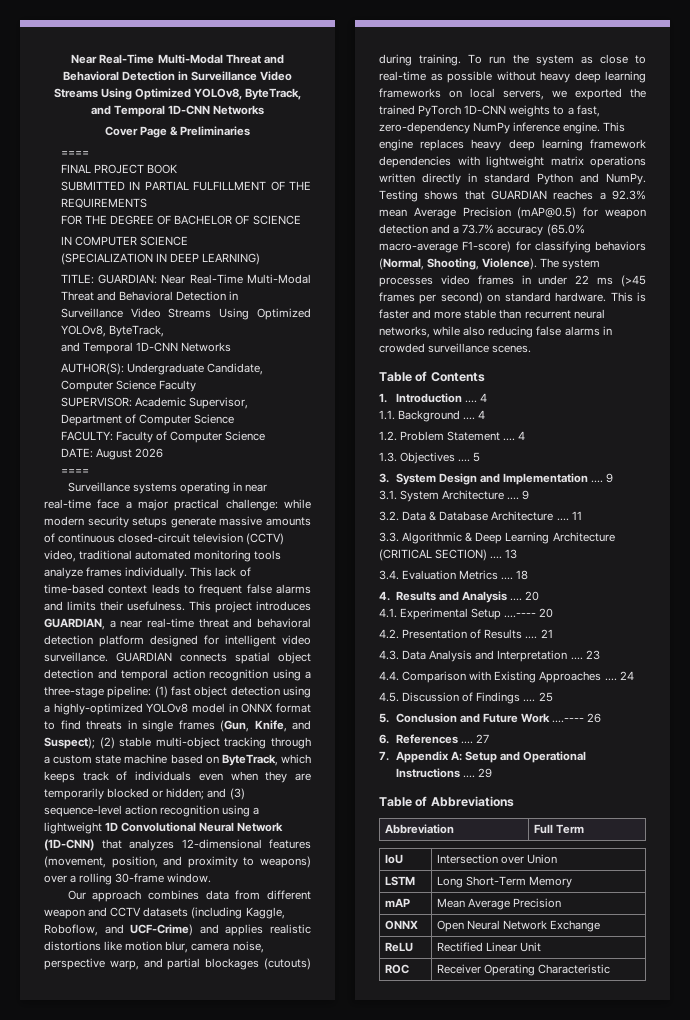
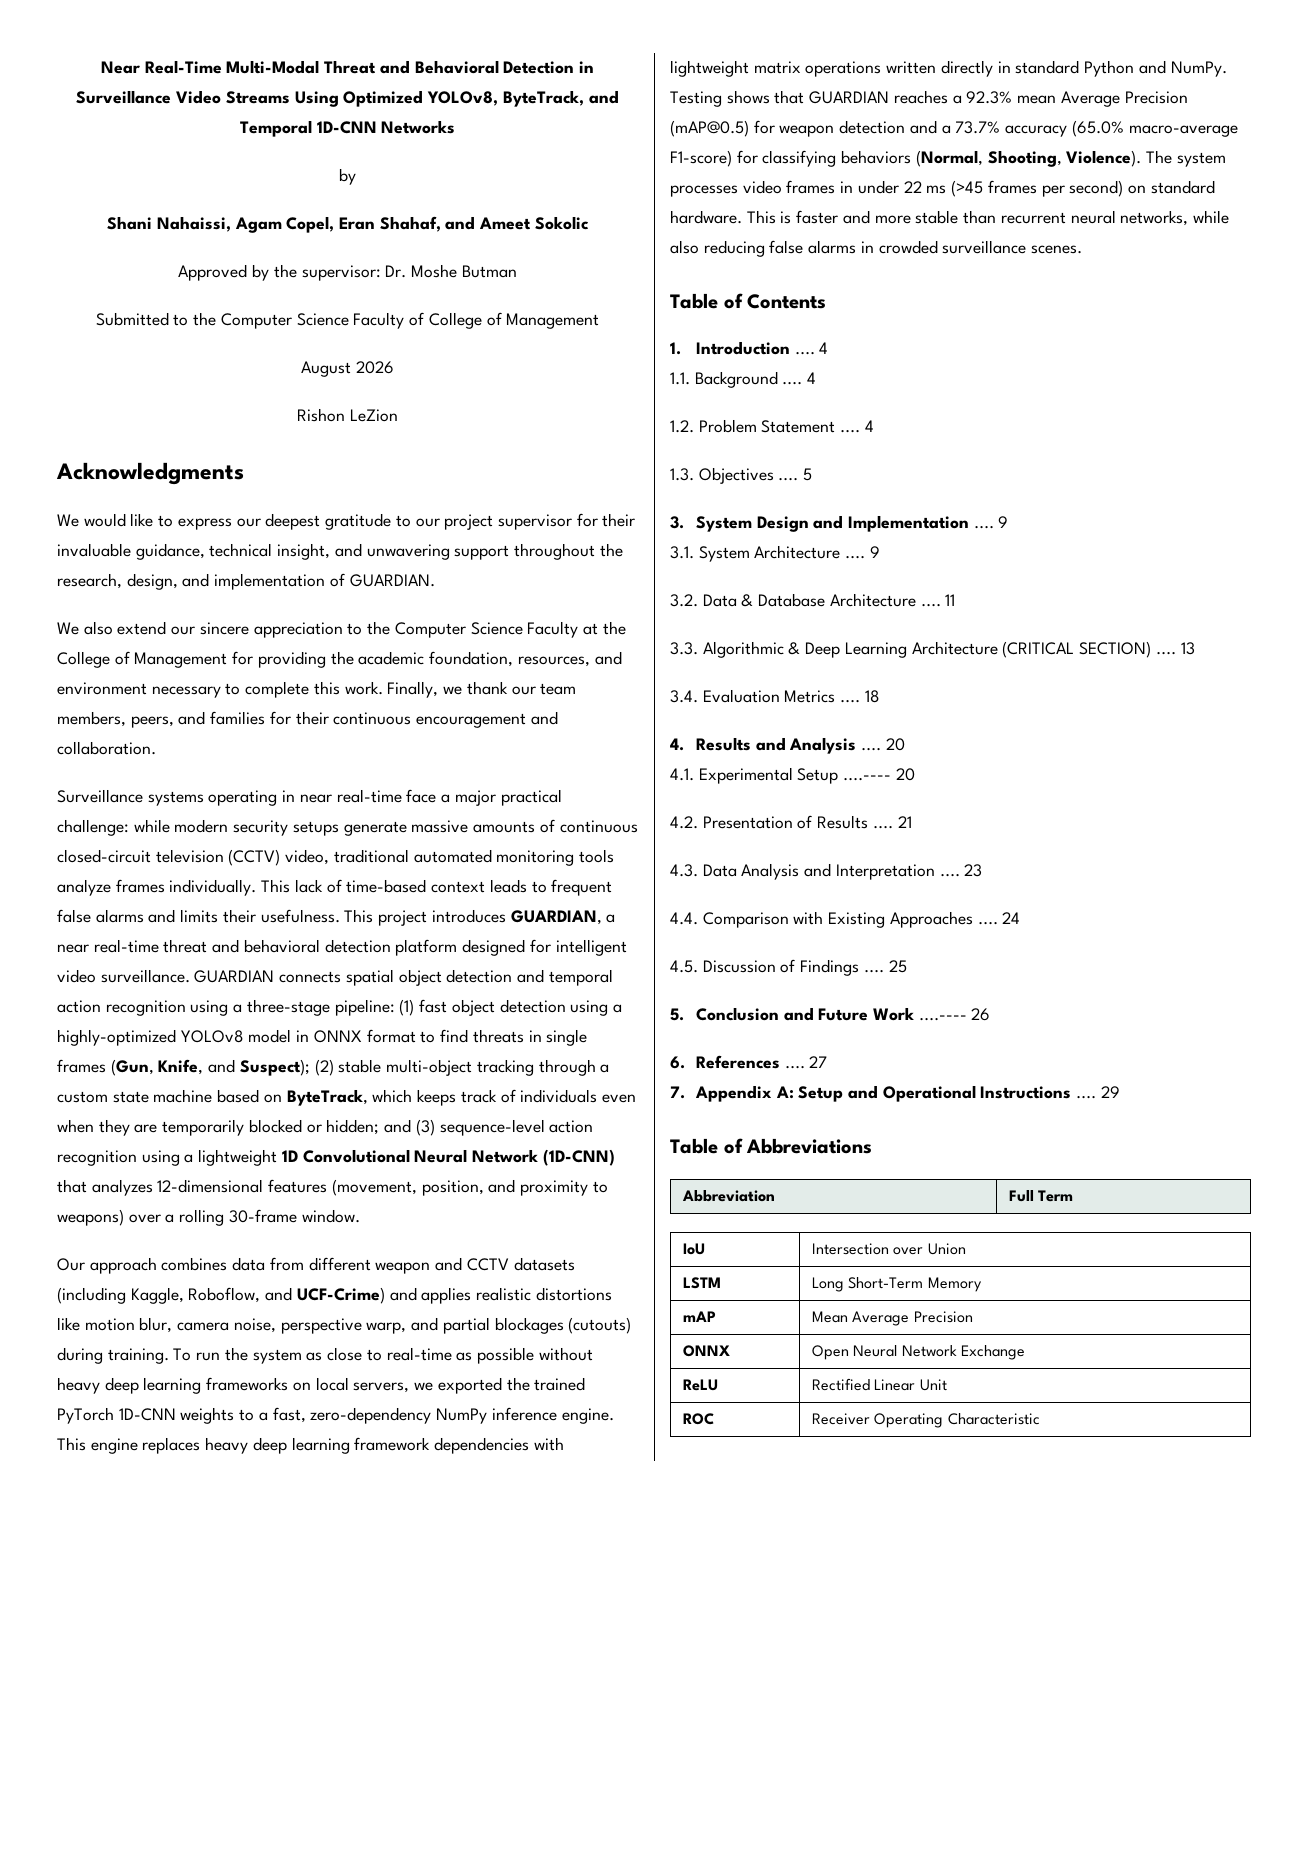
[104,126,251,138] [60,151,89,156] [60,164,178,174] [60,181,311,191] [60,198,147,208] [60,215,301,225] [60,236,189,246] [60,253,261,265] [60,274,311,284] [60,291,239,301] [60,308,311,320] [60,325,164,337] [60,342,232,354] [60,363,264,375] [60,380,197,392] [60,397,249,409] [60,414,235,426] [60,431,266,443] [60,448,164,460] [60,469,89,474] Cover Page & Preliminaries // ==== // FINAL PROJECT BOOK // SUBMITTED IN PARTIAL FULFILLMENT OF THE REQUIREMENTS // FOR THE DEGREE OF BACHELOR OF SCIENCE // IN COMPUTER SCIENCE // (SPECIALIZATION IN DEEP LEARNING) // TITLE: GUARDIAN: Near Real-Time Multi-Modal Threat and Behavioral Detection in // Surveillance Video Streams Using Optimized YOLOv8, ByteTrack, // and Temporal 1D-CNN Networks // AUTHOR(S): Undergraduate Candidate, Computer Science Faculty // SUPERVISOR: Academic Supervisor, Department of Computer Science // FACULTY: Faculty of Computer Science // DATE: August 2026 // ==== -> [339,168,356,185] [107,216,589,233] [178,264,517,281] [95,312,600,329] [301,361,394,377] [297,408,398,422] [56,462,244,485] [57,513,636,530] [57,543,623,560] [57,573,435,590] [57,621,626,638] [57,651,622,668] [57,681,577,698] [57,711,558,728] [57,741,156,755] by // Shani Nahaissi, Agam Copel, Eran Shahaf, and Ameet Sokolic // Approved by the supervisor: Dr. Moshe Butman // Submitted to the Computer Science Faculty of College of Management // August 2026 // Rishon LeZion // Acknowledgments // We would like to express our deepest gratitude to our project supervisor for their invaluable guidance, technical insight, and unwavering support throughout the research, design, and implementation of GUARDIAN. // We also extend our sincere appreciation to the Computer Science Faculty at the College of Management for providing the academic foundation, resources, and environment necessary to complete this work. Finally, we thank our team members, peers, and families for their continuous encouragement and collaboration.

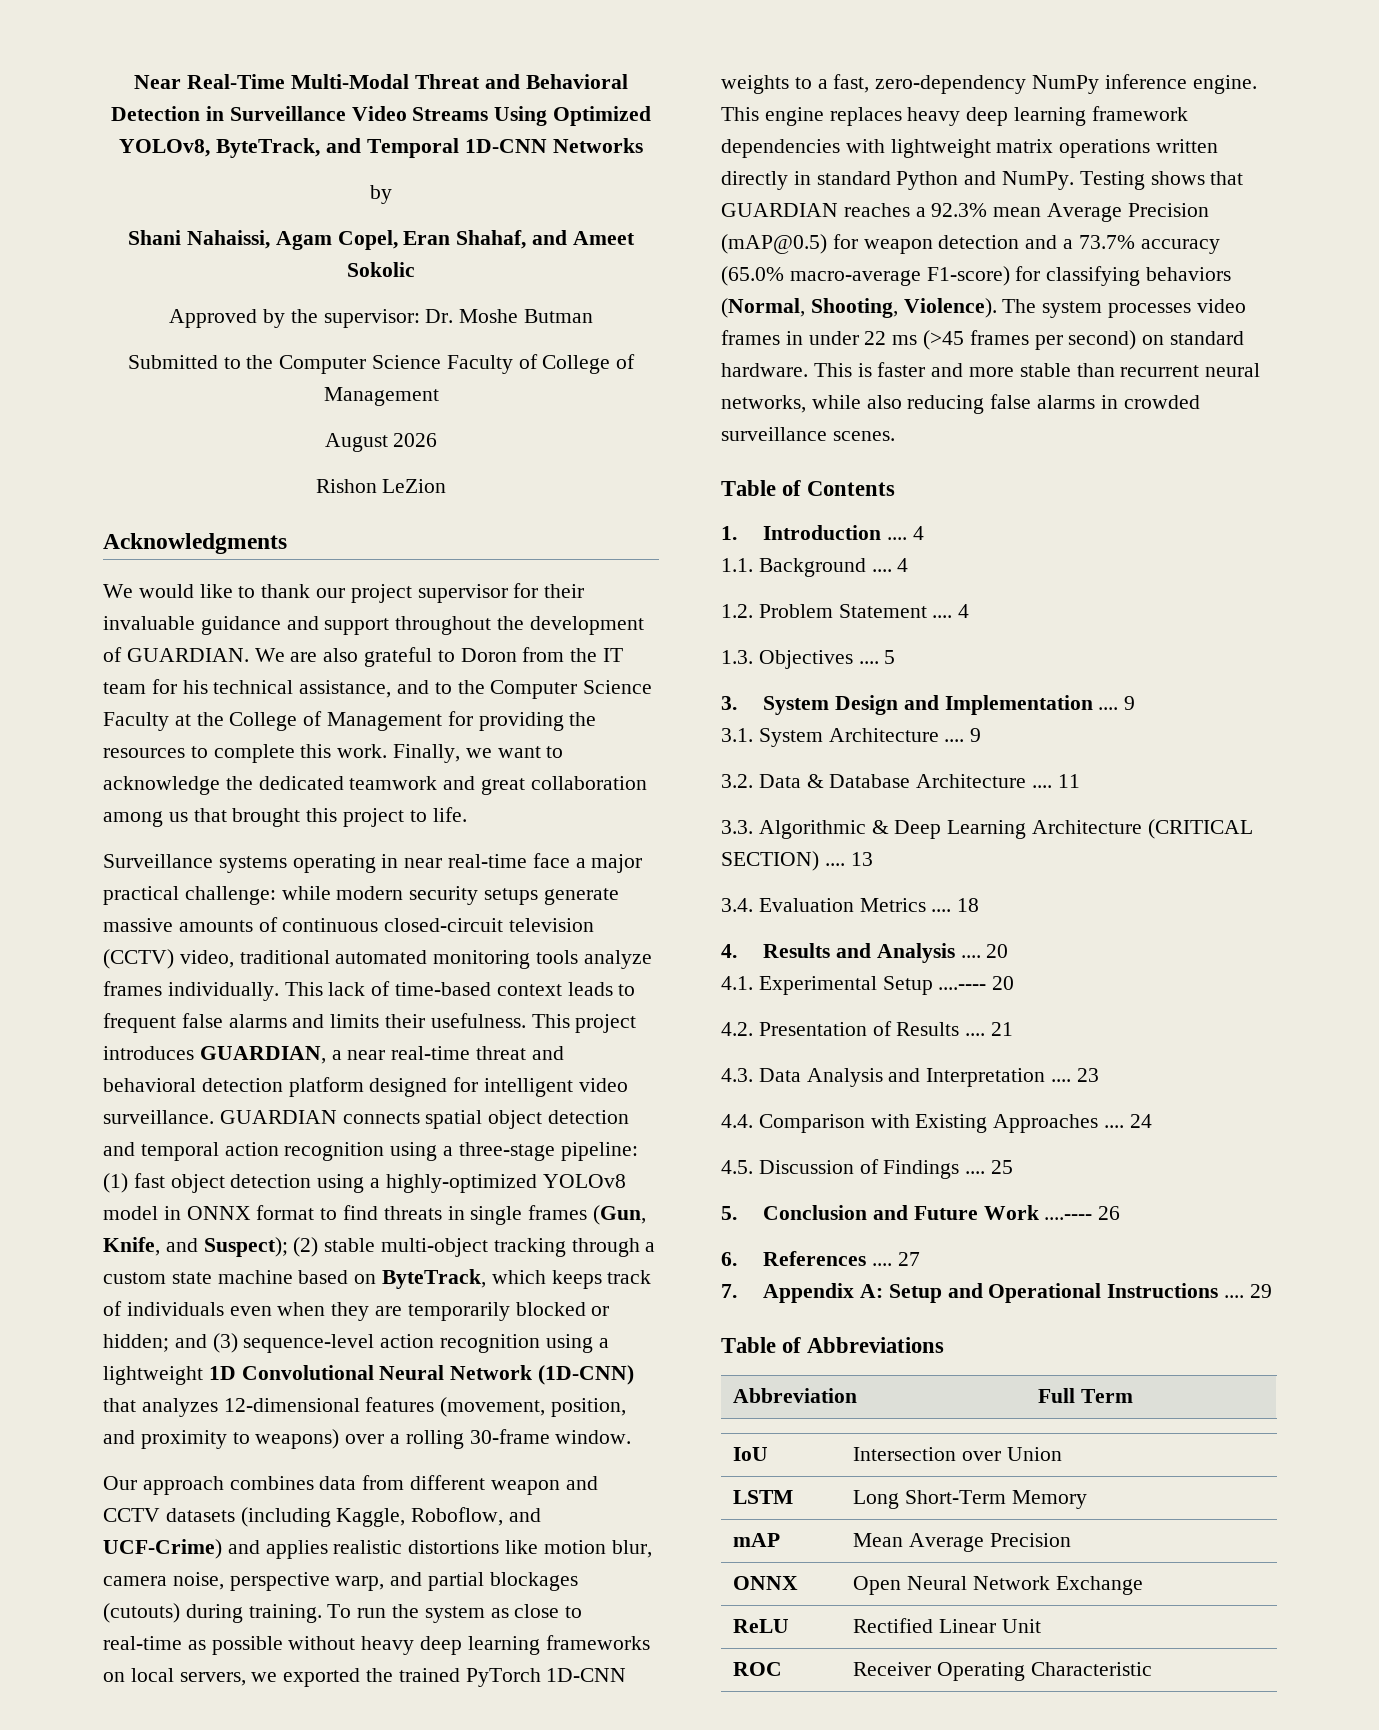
[177,513,411,530] express our deepest gratitude to -> [261,584,311,598] thank
[135,543,623,560] [57,573,435,590] [57,621,343,638] guidance, technical insight, and unwavering support throughout the research, design, and implementation of GUARDIAN. // We also extend our sincere appreciation -> [200,616,644,635] [103,647,624,667] [103,679,430,698] guidance and support throughout the development of GUARDIAN. We are also grateful to Doron from the IT team for his technical assistance, and
[358,651,622,667] [57,682,221,698] academic foundation, resources, and environment necessary -> [103,748,185,758] resources
[466,681,577,695] [57,711,558,728] [57,741,156,755] thank our team members, peers, and families for their continuous encouragement and collaboration. -> [497,746,564,758] [103,776,647,795] [103,807,467,827] want to acknowledge the dedicated teamwork and great collaboration among us that brought this project to life.

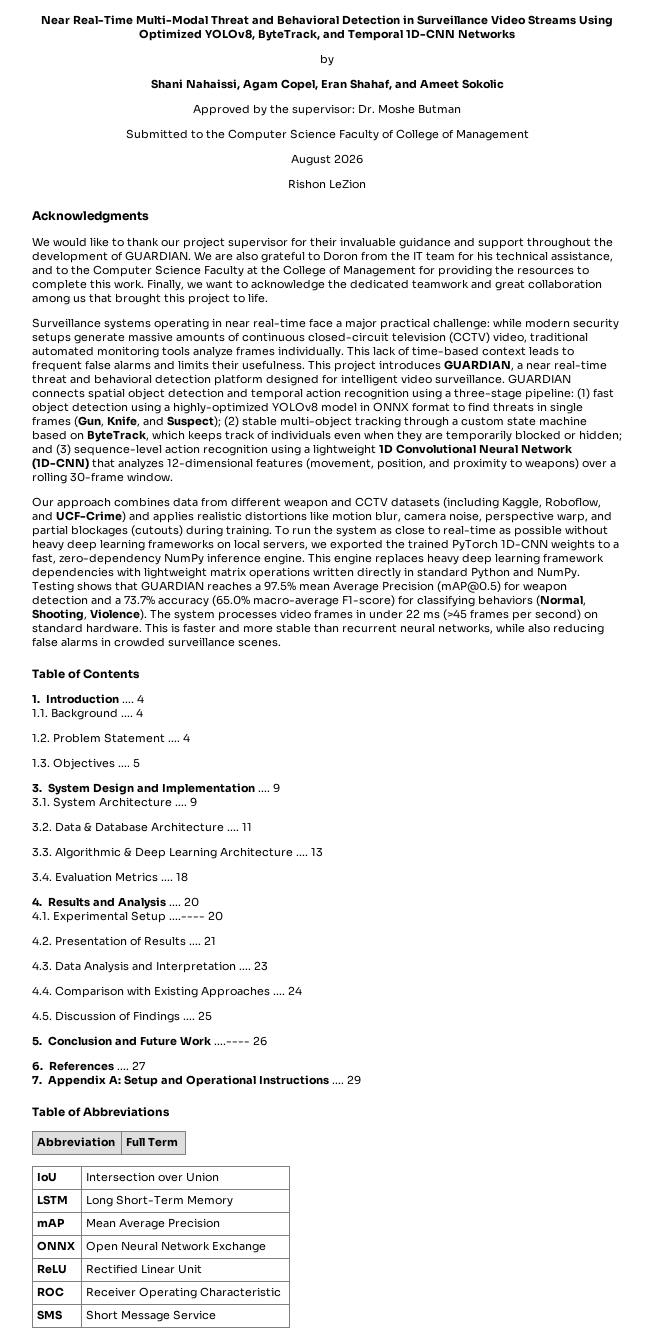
[931,203,988,217] 92.3% -> [264,581,296,591] 97.5%
[1147,819,1253,839] [721,851,819,871] (CRITICAL SECTION) -> (293, 852) none
(1152, 1669) none -> [37,1310,63,1320] [86,1310,217,1322] // SMS | Short Message Service

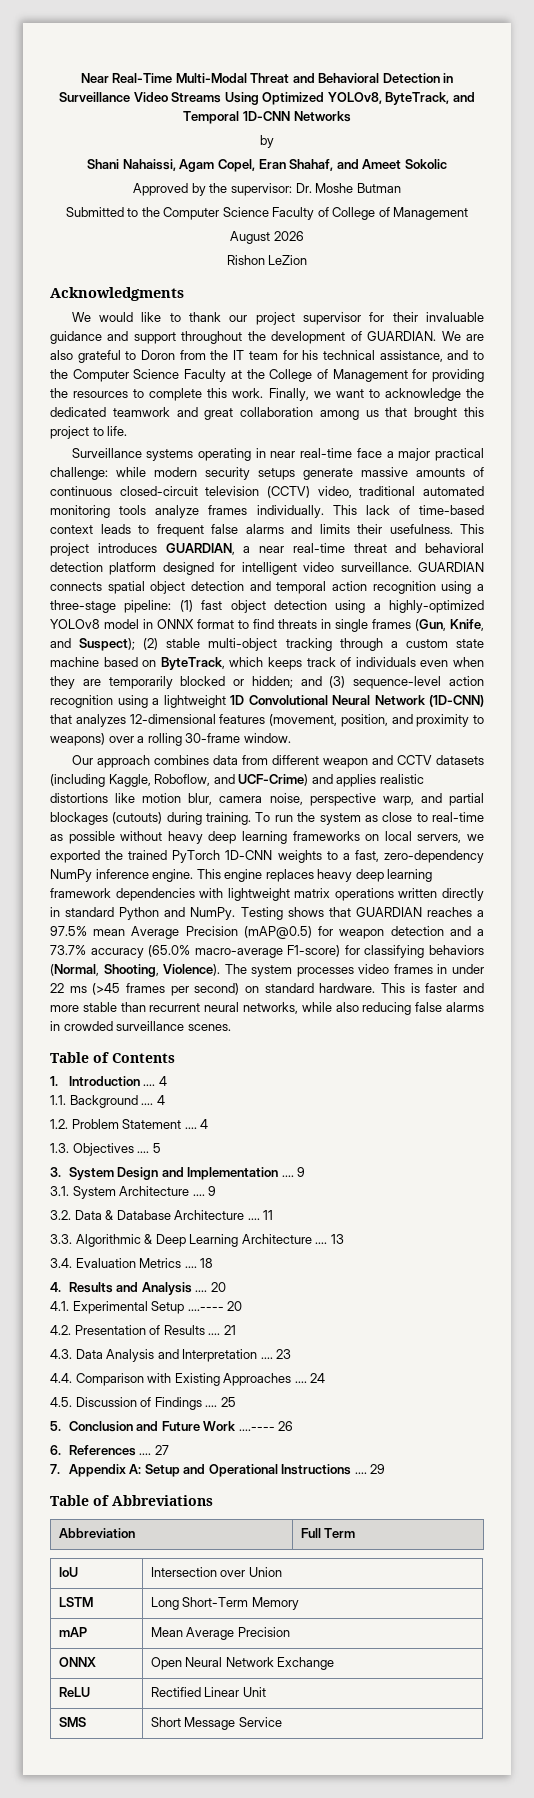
[37,1287,65,1297] [86,1287,282,1299] // ROC | Receiver Operating Characteristic -> (266, 1692) none

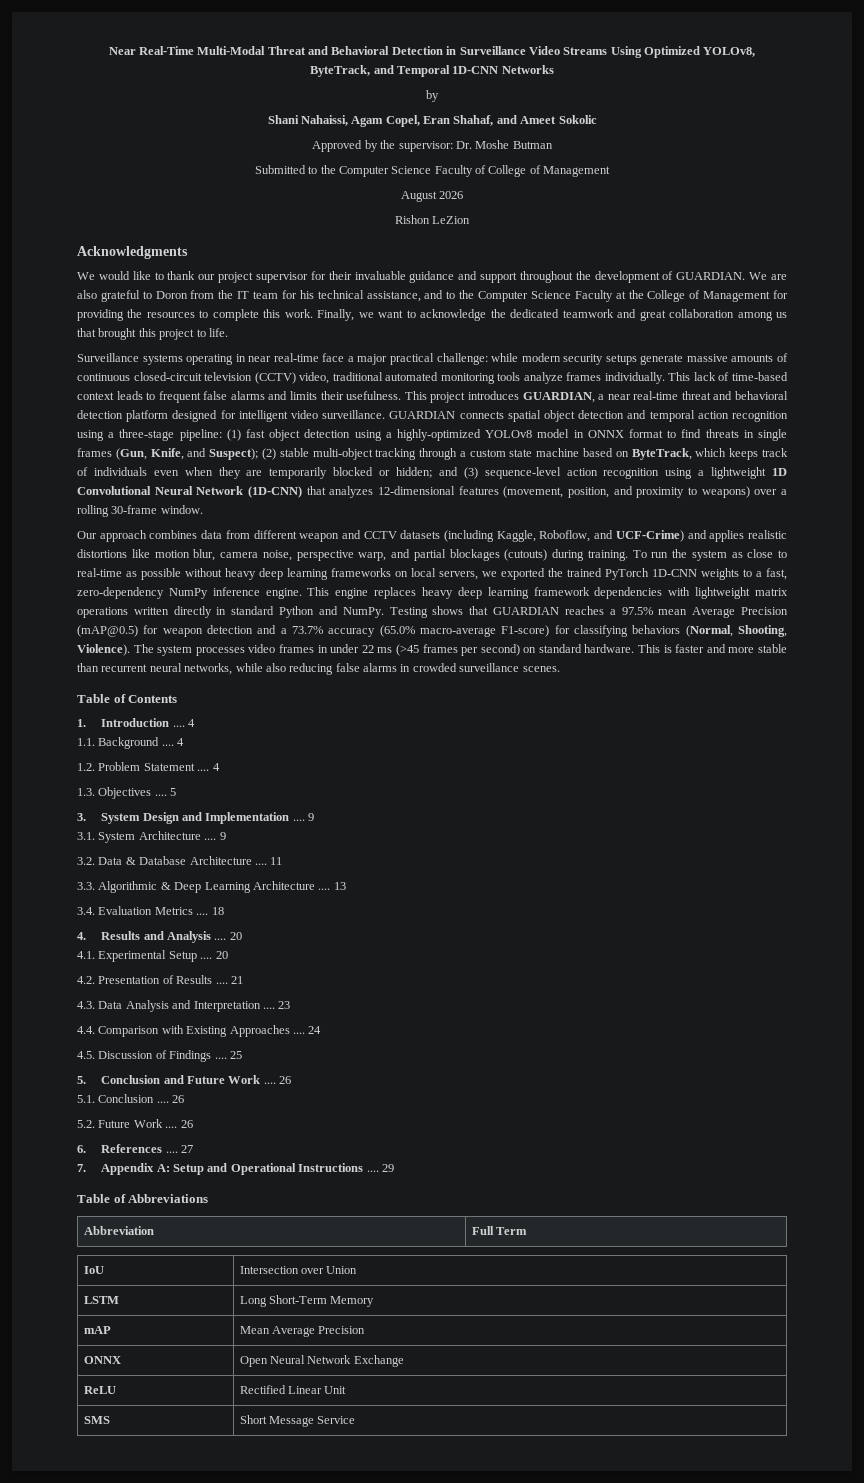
[187,1306,224,1311] ....---- -> [200,957,213,959] ....
[238,1426,275,1431] ....---- -> [263,1076,292,1084] [77,1094,185,1103] [77,1119,178,1128] .... 26 // 5.1. Conclusion .... 26 // 5.2. Future Work ....

